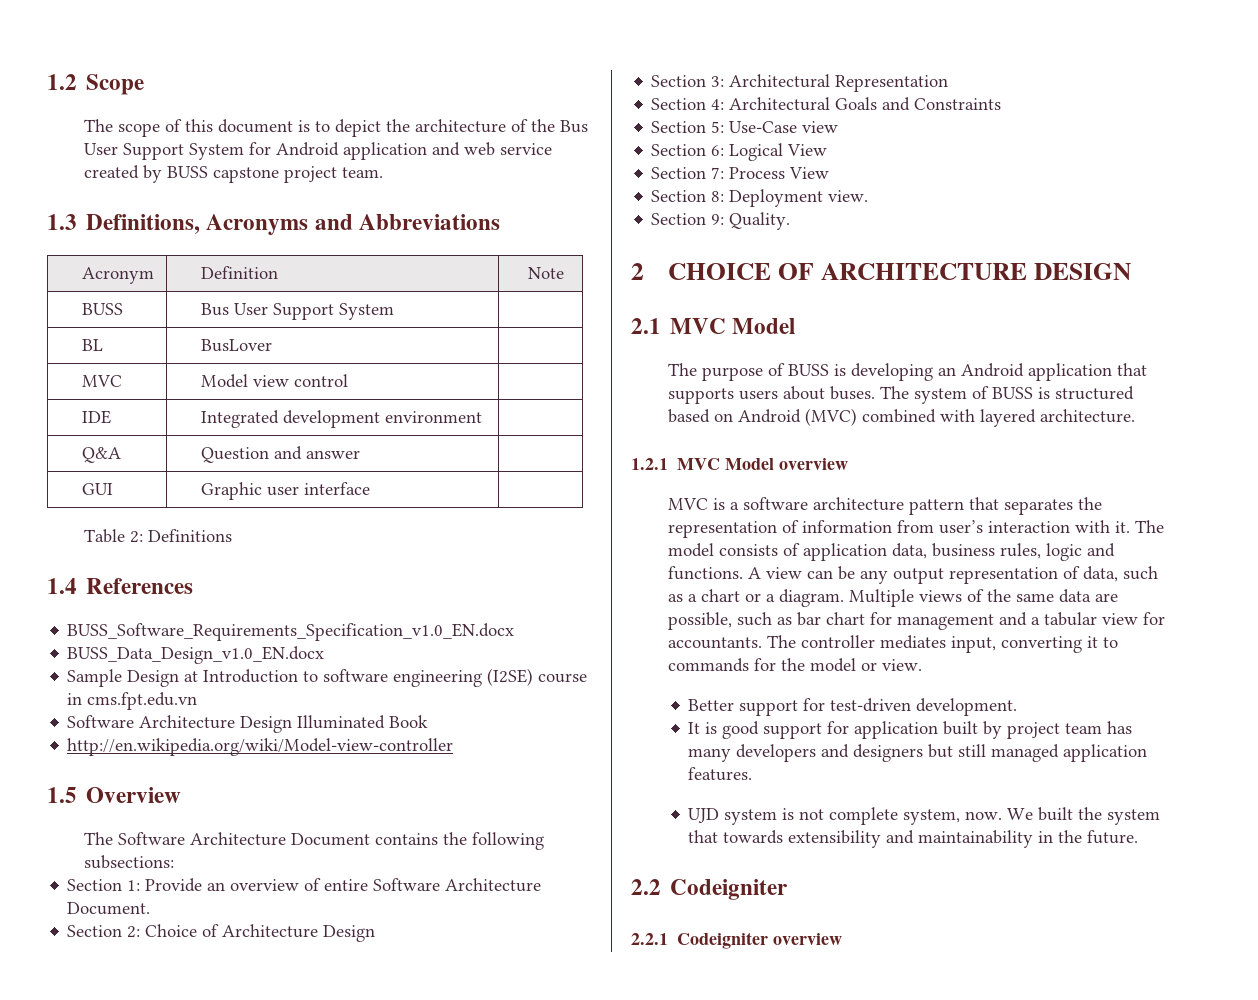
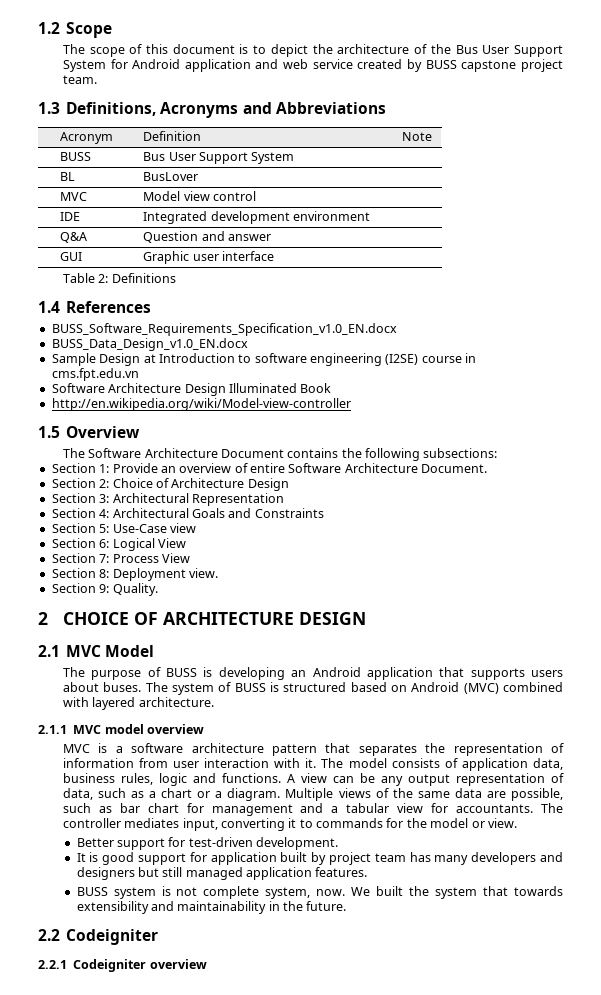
[631,458,775,470] 1.2.1 MVC Model -> [38,724,144,734] 2.1.1 MVC model
[938,520,983,534] user’s -> [173,761,200,768] user
[688,808,720,823] UJD -> [76,887,108,896] BUSS

